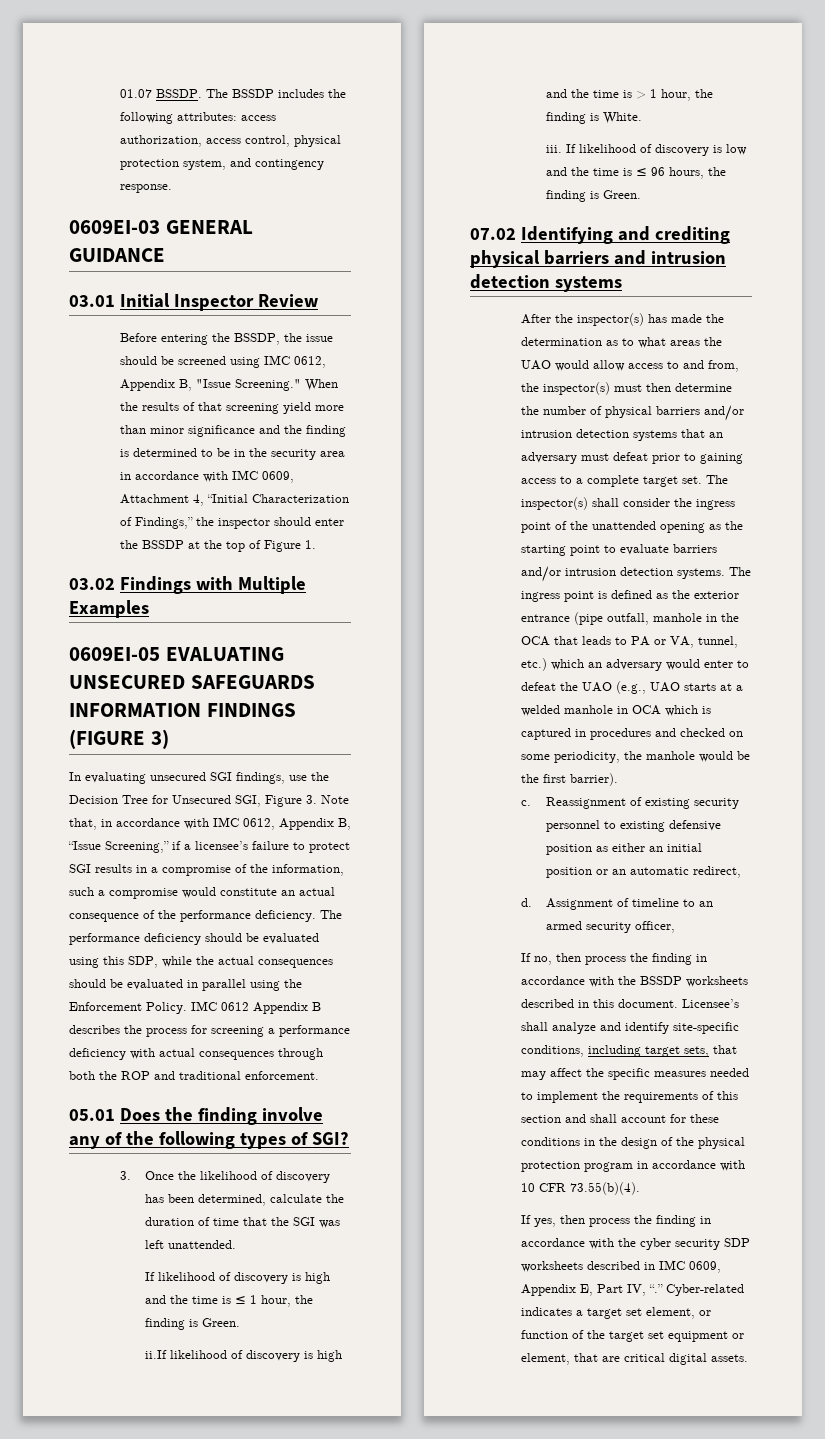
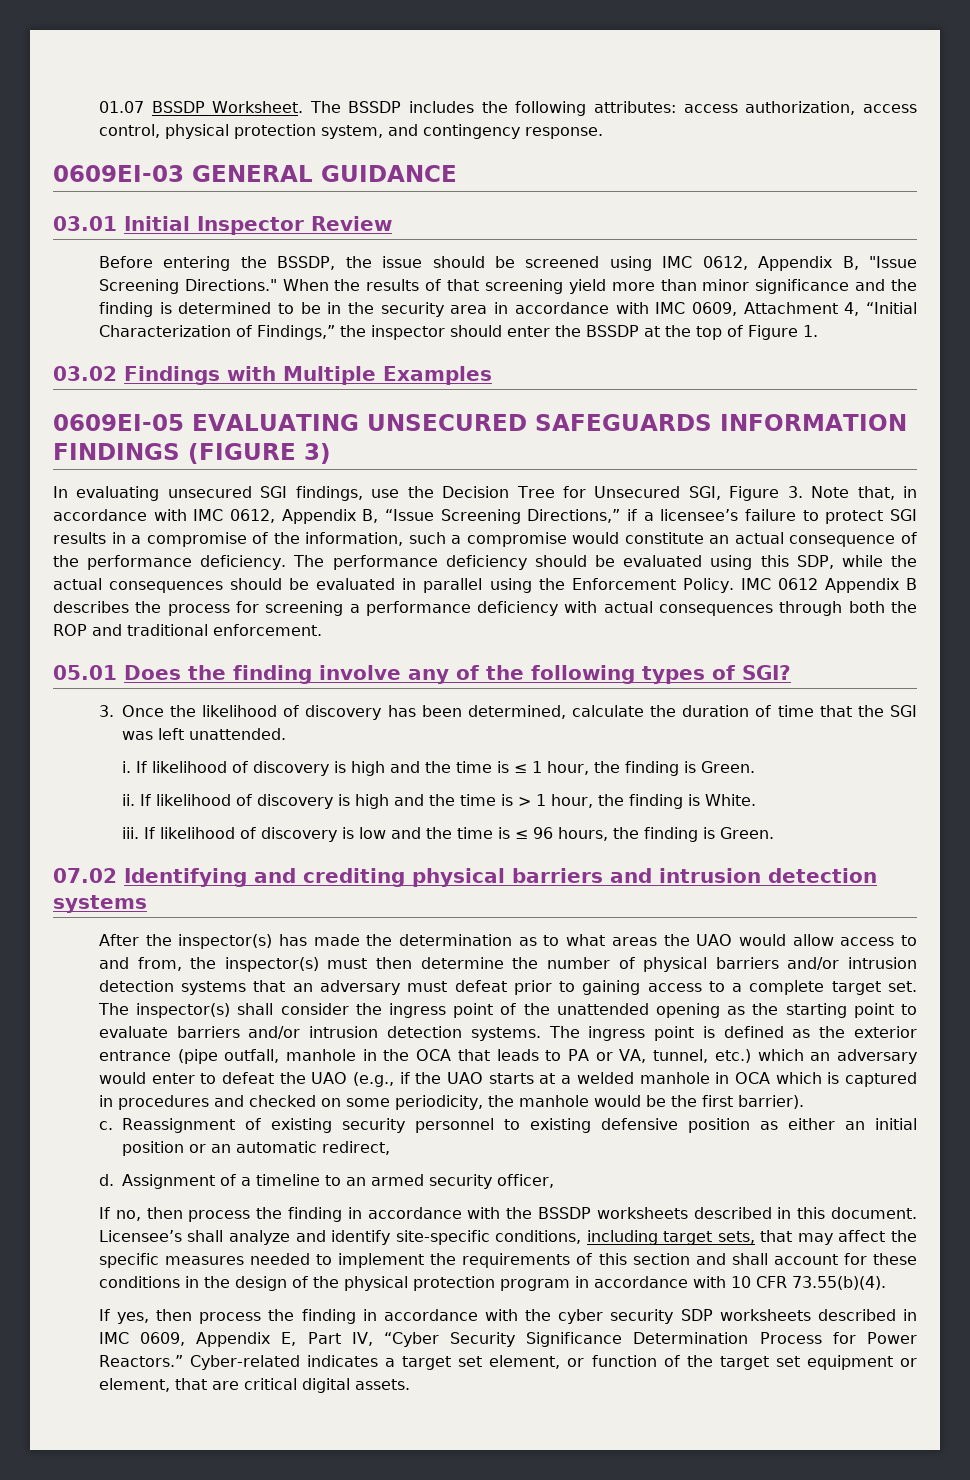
[155,89,202,98] BSSDP. -> [151,101,304,113] BSSDP Worksheet.
[234,379,301,391] Screening." -> [98,279,277,294] Screening Directions."
[105,841,169,853] Screening,” -> [440,509,621,524] Screening Directions,”
(237, 1244) none -> [121,761,131,773] i.
[145,1350,168,1359] ii.If -> [121,794,151,806] ii. If
(646, 687) none -> [399,1072,442,1084] if the
(630, 902) none -> [240,1177,251,1186] a
[648,1284,663,1293] “.” -> [383,1332,917,1347] [98,1355,183,1367] “Cyber Security Significance Determination Process for Power Reactors.”

